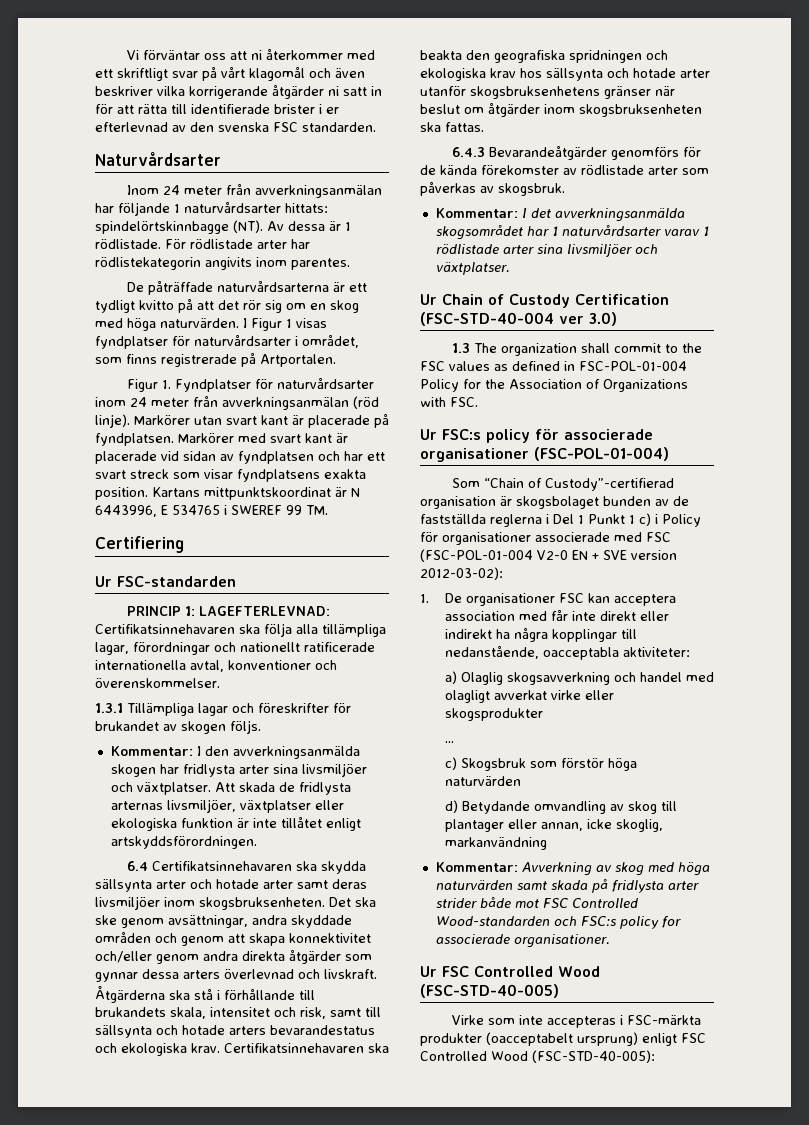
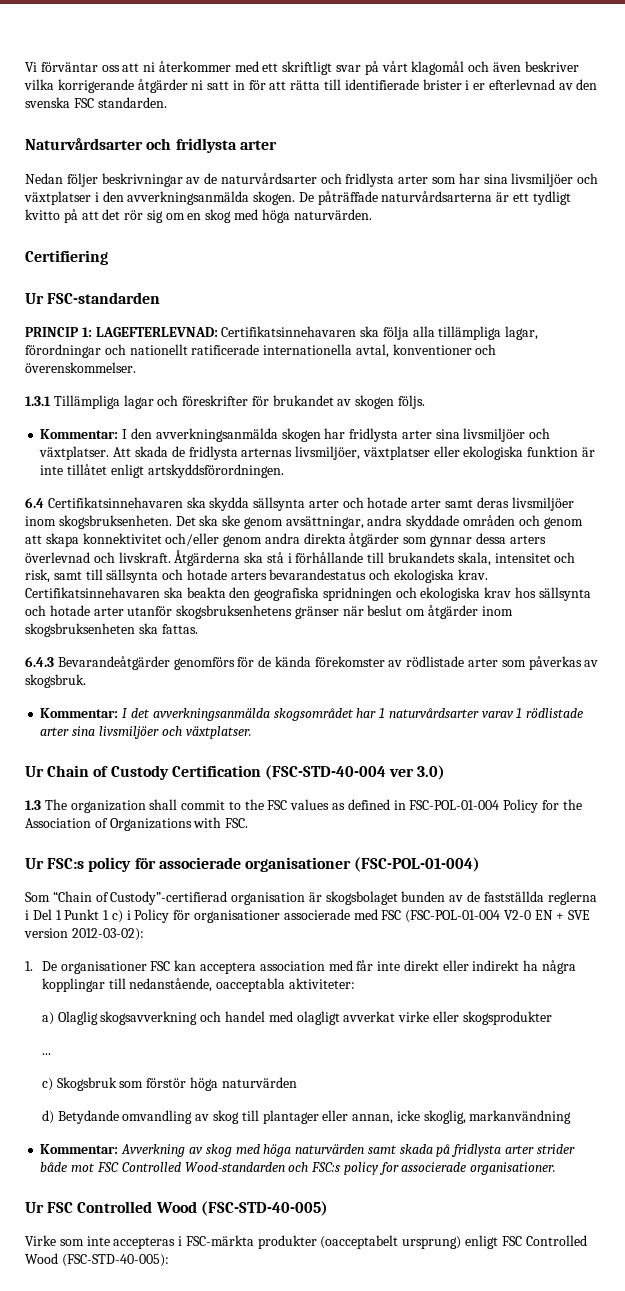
[127,183,383,198] [95,201,328,216] [95,220,351,234] [95,238,310,249] [95,256,350,270] // Inom 24 meter från avverkningsanmälan har följande 1 naturvårdsarter hittats: spindelörtskinnbagge (NT). Av dessa är 1 rödlistade. För rödlistade arter har rödlistekategorin angivits inom parentes. // -> [146,138,277,153] [25,173,599,187] [24,191,296,205] och fridlysta arter // Nedan följer beskrivningar av de naturvårdsarter och fridlysta arter som har sina livsmiljöer och växtplatser i den avverkningsanmälda skogen.
[243,318,327,331] [95,334,359,349] [95,352,336,367] [127,377,375,392] [95,395,379,410] [95,413,389,428] [95,432,348,446] [95,451,385,464] [95,469,366,482] [95,487,360,500] [95,505,328,517] I Figur 1 visas fyndplatser för naturvårdsarter i området, som finns registrerade på Artportalen. // Figur 1. Fyndplatser för naturvårdsarter inom 24 meter från avverkningsanmälan (röd linje). Markörer utan svart kant är placerade på fyndplatsen. Markörer med svart kant är placerade vid sidan av fyndplatsen och har ett svart streck som visar fyndplatsens exakta position. Kartans mittpunktskoordinat är N 6443996, E 534765 i SWEREF 99 TM. -> (372, 214) none

